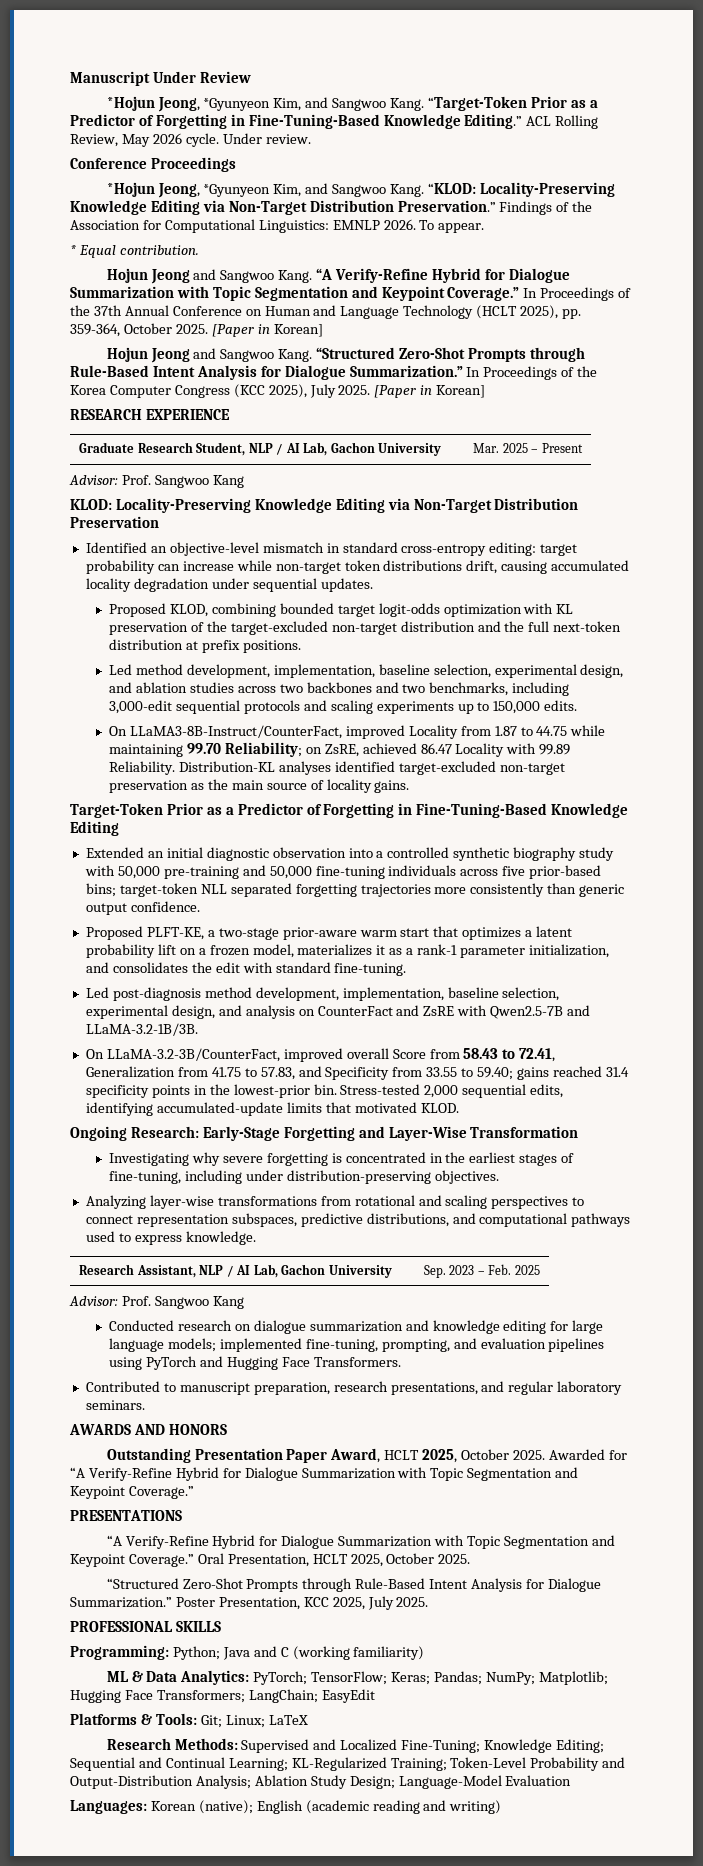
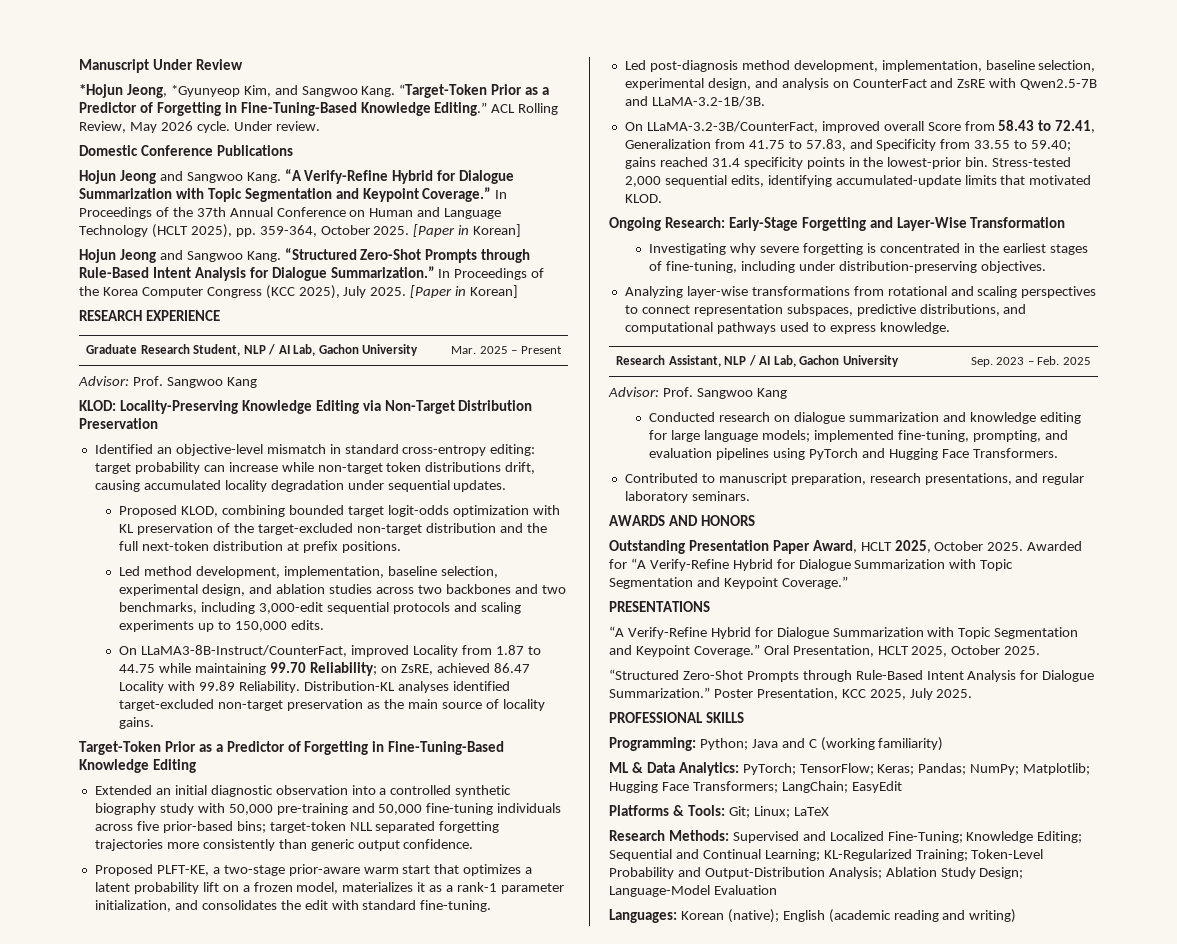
[203,98,271,111] *Gyunyeon -> [170,85,240,97] *Gyunyeop
[70,157,236,172] [106,182,615,198] [70,200,593,215] [70,219,485,233] [70,245,199,258] Conference Proceedings // *Hojun Jeong, *Gyunyeon Kim, and Sangwoo Kang. “KLOD: Locality-Preserving Knowledge Editing via Non-Target Distribution Preservation.” Findings of the Association for Computational Linguistics: EMNLP 2026. To appear. // * Equal contribution. -> [79,145,293,156] Domestic Conference Publications

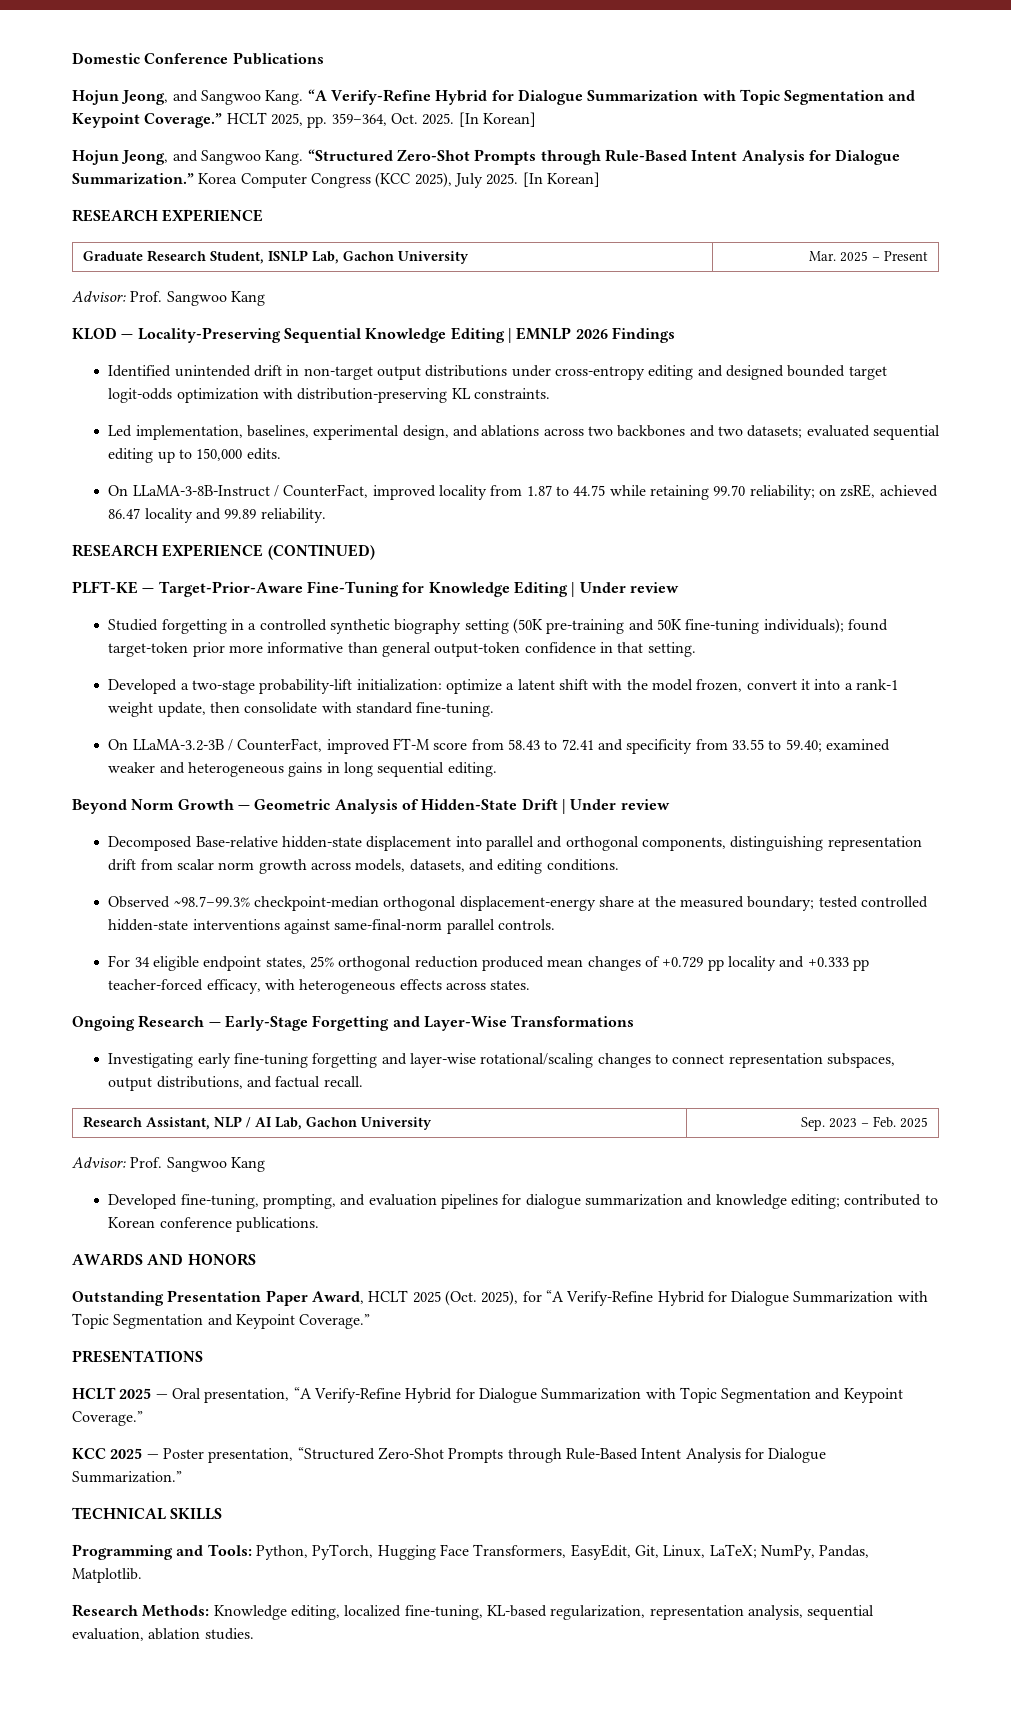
[79,59,243,73] [79,84,550,98] [79,102,559,116] [79,121,320,133] Manuscript Under Review // *Hojun Jeong, *Gyunyeop Kim, and Sangwoo Kang. “Target-Token Prior as a Predictor of Forgetting in Fine-Tuning-Based Knowledge Editing.” ACL Rolling Review, May 2026 cycle. Under review. // -> (72, 58) none
[119,170,156,184] Jeong -> [121,90,169,105] Jeong,
[495,190,508,199] [79,207,502,219] [79,224,470,238] In Proceedings of the 37th Annual Conference on Human and Language Technology (HCLT 2025), pp. 359-364, October 2025. [Paper in -> [226,112,479,128] HCLT 2025, pp. 359–364, Oct. 2025. [In
[119,249,156,263] Jeong -> [121,150,169,165] Jeong,
[438,268,545,280] [79,286,99,296] In Proceedings of the -> (194, 179) none
[410,285,467,298] [Paper in -> [522,172,543,187] [In
[243,344,290,355] NLP / AI -> [268,250,309,262] ISNLP
[79,400,533,414] [79,418,158,429] [94,444,536,456] [94,462,536,474] [94,480,507,492] [119,505,286,517] KLOD: Locality-Preserving Knowledge Editing via Non-Target Distribution Preservation // Identified an objective-level mismatch in standard cross-entropy editing: target probability can increase while non-target token distributions drift, causing accumulated locality degradation under sequential updates. // Proposed KLOD, combining -> [72,327,675,343] [108,365,784,380] KLOD — Locality-Preserving Sequential Knowledge Editing | EMNLP 2026 Findings // Identified unintended drift in non-target output distributions under cross-entropy editing and designed
[119,523,547,535] [119,541,401,553] [119,566,498,578] [119,584,373,596] KL preservation of the target-excluded non-target distribution and the full next-token distribution at prefix positions. // Led method development, implementation, baseline selection, experimental design, and ablation studies -> [297,388,551,403] [108,425,540,440] distribution-preserving KL constraints. // Led implementation, baselines, experimental design, and ablations
[119,602,521,614] [119,620,195,632] benchmarks, including 3,000-edit sequential protocols and scaling experiments -> [747,425,940,440] [108,448,154,463] datasets; evaluated sequential editing
[141,645,459,657] LLaMA3-8B-Instruct/CounterFact, improved Locality -> [132,484,488,500] LLaMA-3-8B-Instruct / CounterFact, improved locality
[195,662,530,676] [119,681,510,693] [119,699,545,711] [119,717,155,729] [79,741,505,755] [79,759,196,773] [94,785,512,797] [94,803,562,815] [94,821,500,833] [94,839,474,851] [94,864,533,876] [94,882,564,894] [94,900,492,912] [624,60,1096,72] [624,78,1098,90] [624,96,765,107] [624,120,1096,133] [624,139,1072,151] [624,157,1072,169] [624,175,1092,187] [624,194,662,203] maintaining 99.70 Reliability; on ZsRE, achieved 86.47 Locality with 99.89 Reliability. Distribution-KL analyses identified target-excluded non-target preservation as the main source of locality gains. // Target-Token Prior as a Predictor of Forgetting in Fine-Tuning-Based Knowledge Editing // Extended an initial diagnostic observation into a controlled synthetic biography study with 50,000 pre-training and 50,000 fine-tuning individuals across five prior-based bins; target-token NLL separated forgetting trajectories more consistently than generic output confidence. // Proposed PLFT-KE, a two-stage prior-aware warm start that optimizes a latent probability lift on a frozen model, materializes it as a rank-1 parameter initialization, and consolidates the edit with standard fine-tuning. // Led post-diagnosis method development, implementation, baseline selection, experimental design, and analysis on CounterFact and ZsRE with Qwen2.5-7B and LLaMA-3.2-1B/3B. // On LLaMA-3.2-3B/CounterFact, improved overall Score from 58.43 to 72.41, Generalization from 41.75 to 57.83, and Specificity from 33.55 to 59.40; gains reached 31.4 specificity points in the lowest-prior bin. Stress-tested 2,000 sequential edits, identifying accumulated-update limits that motivated KLOD. -> [649,484,938,500] [108,508,326,523] [72,544,375,560] [72,581,679,597] [108,618,888,634] [108,642,696,657] [108,679,898,694] [108,702,495,717] [108,738,890,754] [108,762,497,777] [72,798,670,814] [108,836,922,851] [108,859,619,874] [108,896,928,911] [108,919,556,934] [108,955,869,971] [108,979,531,994] retaining 99.70 reliability; on zsRE, achieved 86.47 locality and 99.89 reliability. // RESEARCH EXPERIENCE (CONTINUED) // PLFT-KE — Target-Prior-Aware Fine-Tuning for Knowledge Editing | Under review // Studied forgetting in a controlled synthetic biography setting (50K pre-training and 50K fine-tuning individuals); found target-token prior more informative than general output-token confidence in that setting. // Developed a two-stage probability-lift initialization: optimize a latent shift with the model frozen, convert it into a rank-1 weight update, then consolidate with standard fine-tuning. // On LLaMA-3.2-3B / CounterFact, improved FT-M score from 58.43 to 72.41 and specificity from 33.55 to 59.40; examined weaker and heterogeneous gains in long sequential editing. // Beyond Norm Growth — Geometric Analysis of Hidden-State Drift | Under review // Decomposed Base-relative hidden-state displacement into parallel and orthogonal components, distinguishing representation drift from scalar norm growth across models, datasets, and editing conditions. // Observed ~98.7–99.3% checkpoint-median orthogonal displacement-energy share at the measured boundary; tested controlled hidden-state interventions against same-final-norm parallel controls. // For 34 eligible endpoint states, 25% orthogonal reduction produced mean changes of +0.729 pp locality and +0.333 pp teacher-forced efficacy, with heterogeneous effects across states.
[664,217,725,228] Research: -> [138,1015,221,1028] Research —
[970,217,1066,228] Transformation -> [511,1015,635,1027] Transformations
[730,243,1088,255] [649,261,1046,273] [624,286,1097,298] why severe forgetting is concentrated in the earliest stages of fine-tuning, including under distribution-preserving objectives. // Analyzing layer-wise transformations from rotational and scaling perspectives -> [197,1053,651,1068] early fine-tuning forgetting and layer-wise rotational/scaling changes
[856,304,916,316] predictive -> [108,1077,153,1091] output
[624,322,950,334] computational pathways used to express knowledge. -> [275,1076,363,1088] factual recall.
[649,412,1081,424] [649,430,895,442] Conducted research on dialogue summarization and knowledge editing for large language models; implemented -> [108,1194,178,1209] Developed
[773,448,1058,460] [624,473,1085,485] [624,491,750,503] using PyTorch and Hugging Face Transformers. // Contributed to manuscript preparation, research presentations, and regular laboratory seminars. -> [502,1194,938,1209] [108,1217,320,1232] for dialogue summarization and knowledge editing; contributed to Korean conference publications.
[894,540,1083,553] 2025, October 2025. Awarded -> [412,1290,519,1306] 2025 (Oct. 2025),
(710, 606) none -> [72,1387,290,1403] HCLT 2025 — Oral presentation,
[763,645,1041,657] Oral Presentation, HCLT 2025, October 2025. // -> [72,1448,294,1463] // KCC 2025 — Poster presentation,
[713,688,973,700] [609,712,744,723] [609,737,944,751] [609,762,1091,776] [609,781,902,793] [609,805,829,818] [609,830,1083,843] [609,849,1044,861] [609,867,1024,879] [609,885,777,897] [609,909,1017,923] Poster Presentation, KCC 2025, July 2025. // PROFESSIONAL SKILLS // Programming: Python; Java and C (working familiarity) // ML & Data Analytics: PyTorch; TensorFlow; Keras; Pandas; NumPy; Matplotlib; Hugging Face Transformers; LangChain; EasyEdit // Platforms & Tools: Git; Linux; LaTeX // Research Methods: Supervised and Localized Fine-Tuning; Knowledge Editing; Sequential and Continual Learning; KL-Regularized Training; Token-Level Probability and Output-Distribution Analysis; Ablation Study Design; Language-Model Evaluation // Languages: Korean (native); English (academic reading and writing) -> [72,1507,223,1520] [72,1544,870,1560] [72,1568,142,1583] [72,1604,875,1620] [72,1628,254,1641] // TECHNICAL SKILLS // Programming and Tools: Python, PyTorch, Hugging Face Transformers, EasyEdit, Git, Linux, LaTeX; NumPy, Pandas, Matplotlib. // Research Methods: Knowledge editing, localized fine-tuning, KL-based regularization, representation analysis, sequential evaluation, ablation studies.

